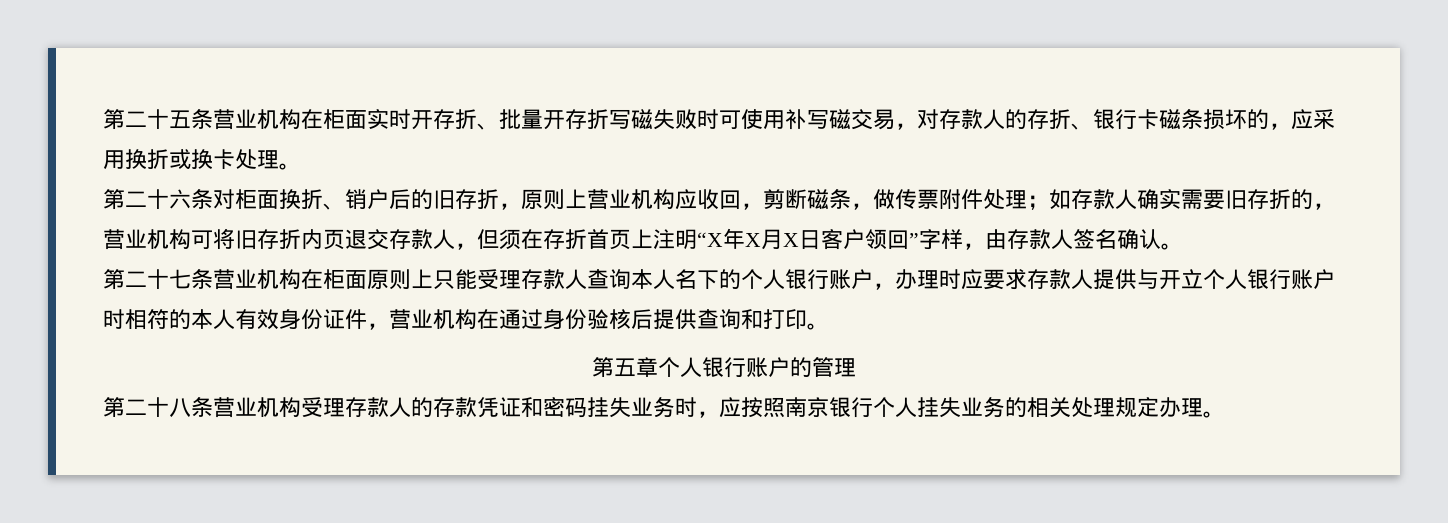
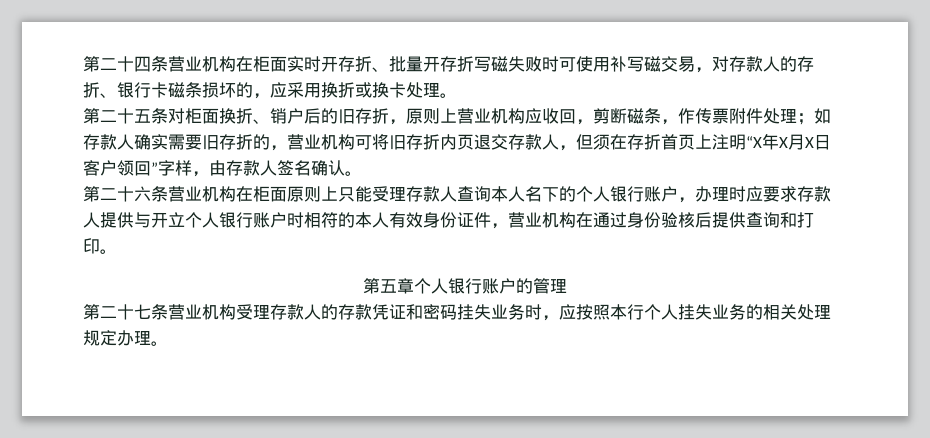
[103,109,191,129] 第二十五 -> [83,56,151,72] 第二十四
[169,189,191,209] 六 -> [134,109,151,123] 五
[873,189,895,209] 做 -> [678,108,695,124] 作
[169,269,191,289] 七 -> [134,186,151,202] 六
[169,398,191,418] 八 -> [134,304,151,319] 七
[785,397,851,417] 南京银 -> [610,304,627,320] 本

